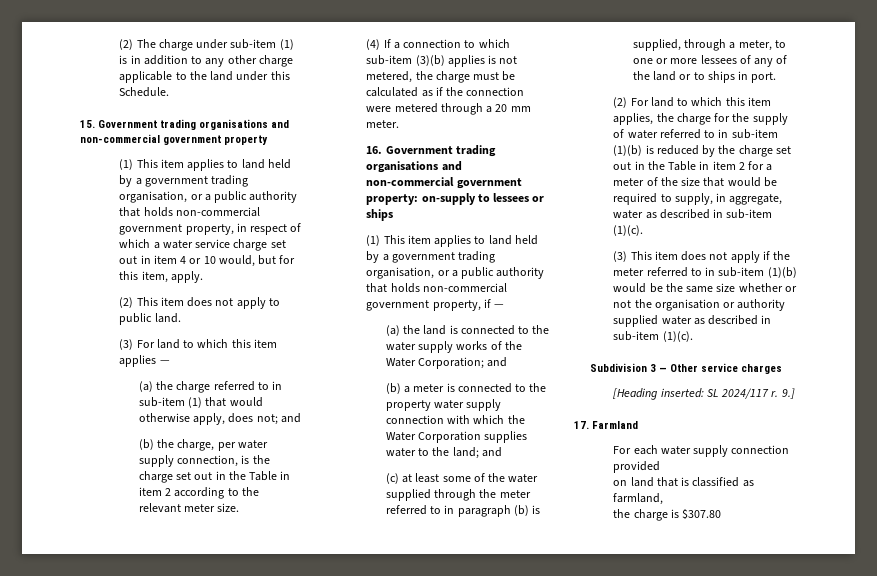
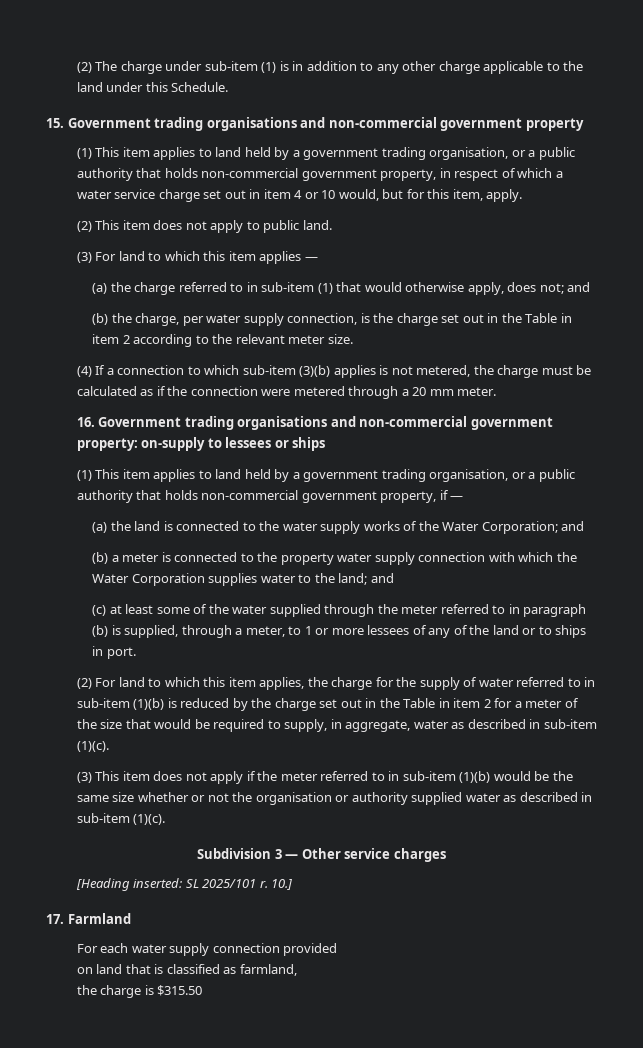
[632,58,653,64] one -> [304,626,312,635] 1
[721,388,795,399] 2024/117 r. 9.] -> [202,879,293,890] 2025/101 r. 10.]
[682,509,722,519] $307.80 -> [157,985,203,996] $315.50

